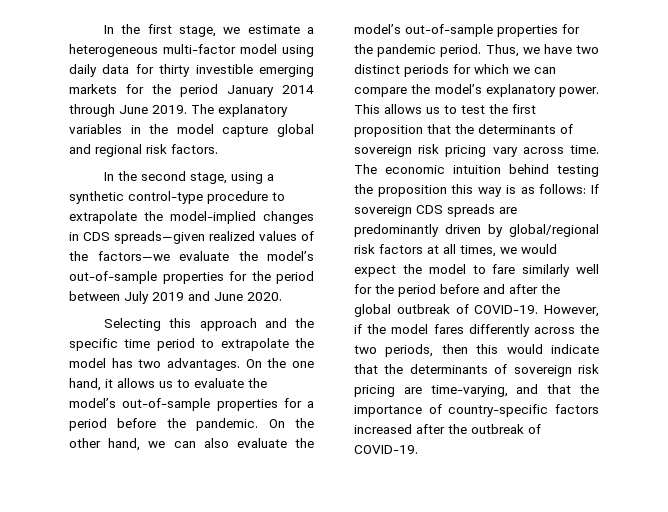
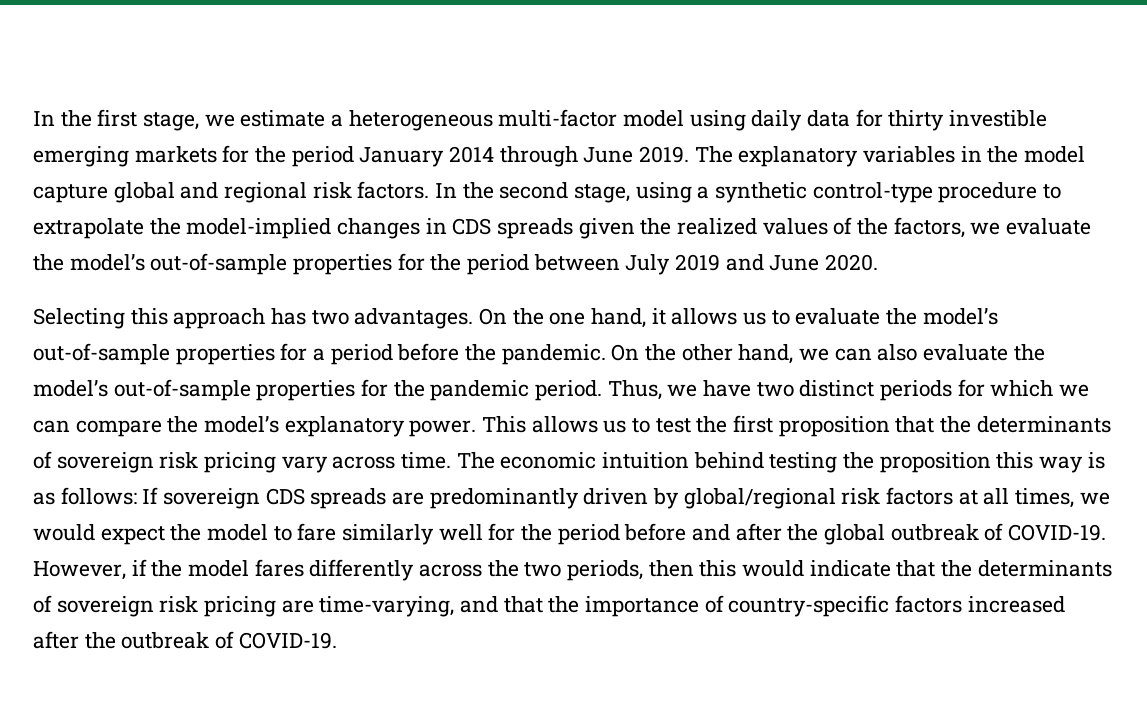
(218, 149) // -> (430, 190) none
[114,231,205,244] spreads—given -> [497,218,672,239] spreads given the
[97,251,170,261] factors—we -> [893,217,1001,238] factors, we
[264,318,314,328] [69,338,314,351] [69,358,106,368] and the specific time period to extrapolate the model -> (266, 318) none

